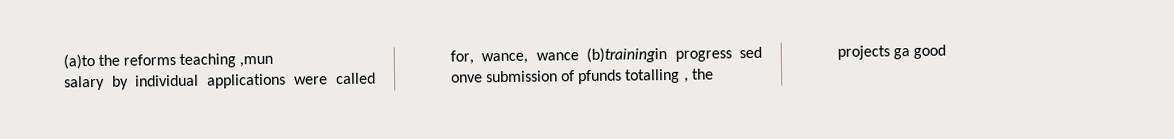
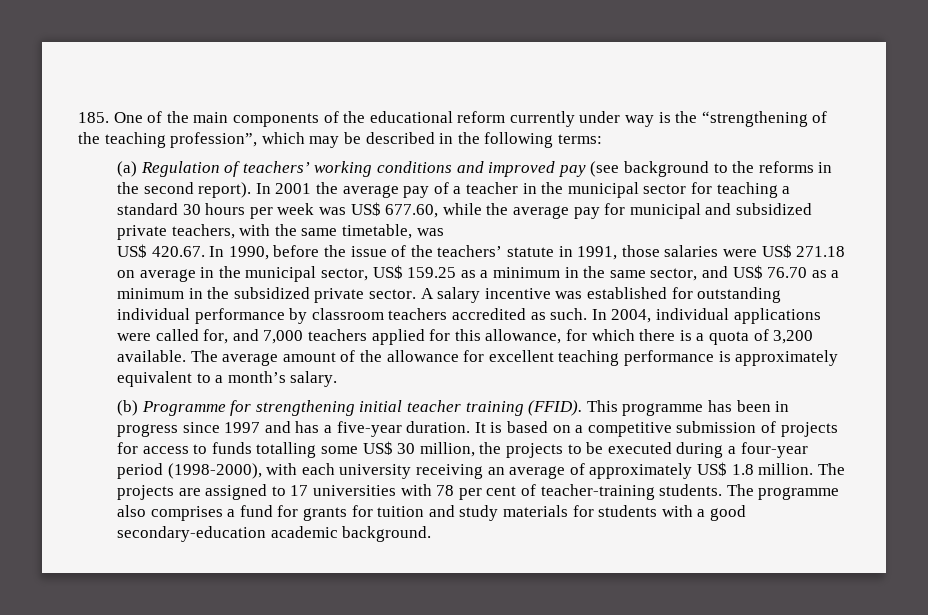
[62,53,274,70] [63,75,129,91] (a)to the reforms teaching ,mun // salary by -> [78,111,828,127] [78,132,602,148] [117,161,833,177] [117,182,791,198] [117,202,812,219] [117,224,444,240] [117,244,846,260] [117,265,840,282] [117,287,782,303] [117,308,652,324] 185. One of the main components of the educational reform currently under way is the “strengthening of the teaching profession”, which may be described in the following terms: // (a) Regulation of teachers’ working conditions and improved pay (see background to the reforms in the second report). In 2001 the average pay of a teacher in the municipal sector for teaching a standard 30 hours per week was US$ 677.60, while the average pay for municipal and subsidized private teachers, with the same timetable, was // US$ 420.67. In 1990, before the issue of the teachers’ statute in 1991, those salaries were US$ 271.18 on average in the municipal sector, US$ 159.25 as a minimum in the same sector, and US$ 76.70 as a minimum in the subsidized private sector. A salary incentive was established for outstanding individual performance by classroom teachers accredited as such. In 2004,
[481,46,762,65] [450,68,714,85] [836,44,947,60] wance, wance (b)trainingin progress sed onve submission of pfunds totalling , the projects ga good -> [232,329,814,345] [117,350,839,366] [117,371,338,387] [117,400,790,416] [117,421,838,437] [117,441,808,458] [117,462,845,479] [117,484,840,500] [117,505,746,521] [117,526,432,542] and 7,000 teachers applied for this allowance, for which there is a quota of 3,200 available. The average amount of the allowance for excellent teaching performance is approximately equivalent to a month’s salary. // (b) Programme for strengthening initial teacher training (FFID). This programme has been in progress since 1997 and has a five-year duration. It is based on a competitive submission of projects for access to funds totalling some US$ 30 million, the projects to be executed during a four-year period (1998-2000), with each university receiving an average of approximately US$ 1.8 million. The projects are assigned to 17 universities with 78 per cent of teacher-training students. The programme also comprises a fund for grants for tuition and study materials for students with a good secondary-education academic background.

